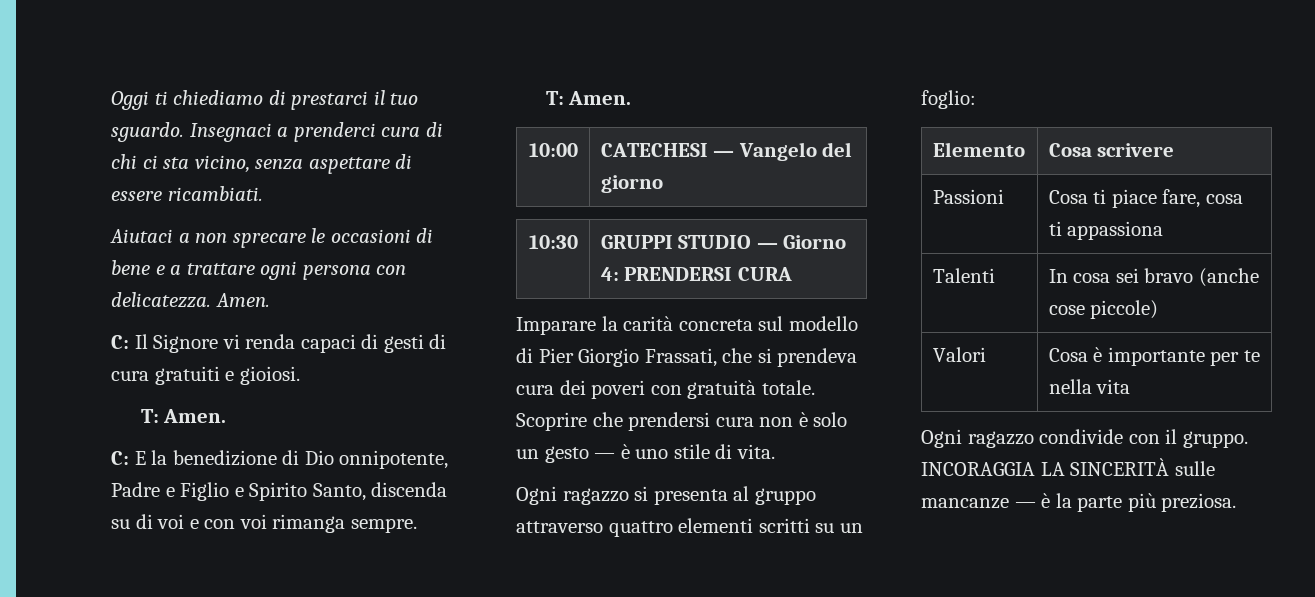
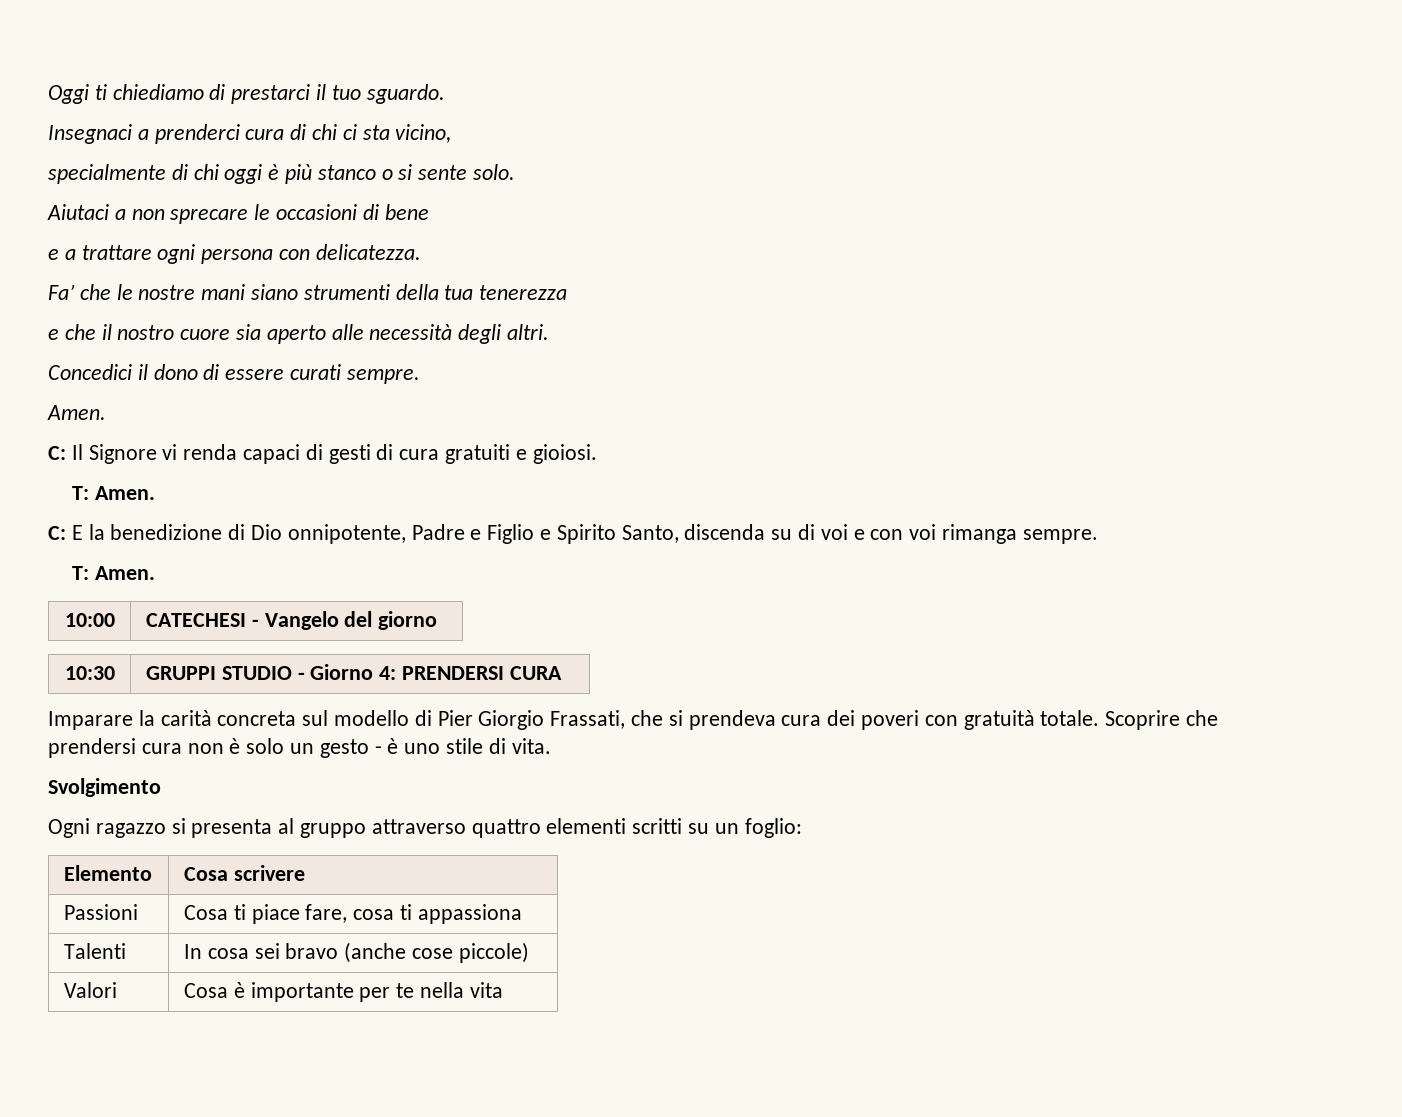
(184, 132) none -> (445, 94) //
[255,154,413,174] [111,186,263,201] senza aspettare di essere ricambiati. -> [48,164,516,184] // specialmente di chi oggi è più stanco o si sente solo.
(150, 267) none -> (429, 212) //
(211, 300) none -> [48,284,568,300] [48,324,550,344] [48,364,420,384] // Fa’ che le nostre mani siano strumenti della tua tenerezza // e che il nostro cuore sia aperto alle necessità degli altri. // Concedici il dono di essere curati sempre. //
[713,151,735,157] — -> [251,619,259,627] -
[756,243,778,249] — -> [297,672,305,680] -
[594,453,616,459] — -> [374,746,382,754] -
(775, 451) none -> [48,778,161,797] // Svolgimento
[921,429,1248,448] [921,458,1215,476] [921,493,1237,512] // Ogni ragazzo condivide con il gruppo. INCORAGGIA LA SINCERITÀ sulle mancanze — è la parte più preziosa. -> (503, 990) none

